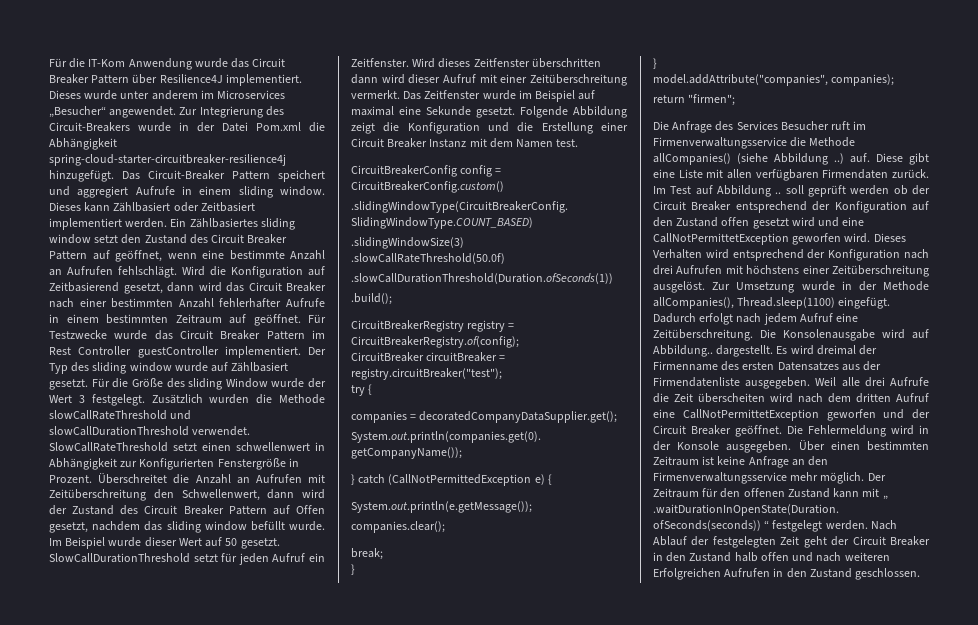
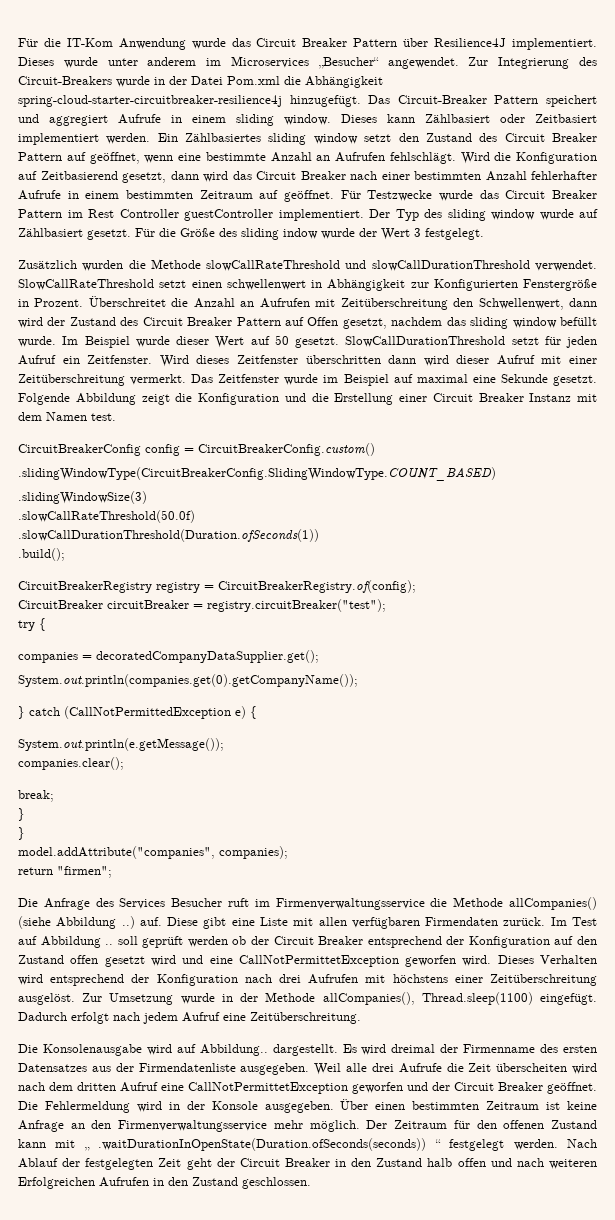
[225,378,268,388] Window -> [283,228,318,239] indow
(145, 400) none -> (484, 234) //
(753, 335) none -> (361, 1018) //

